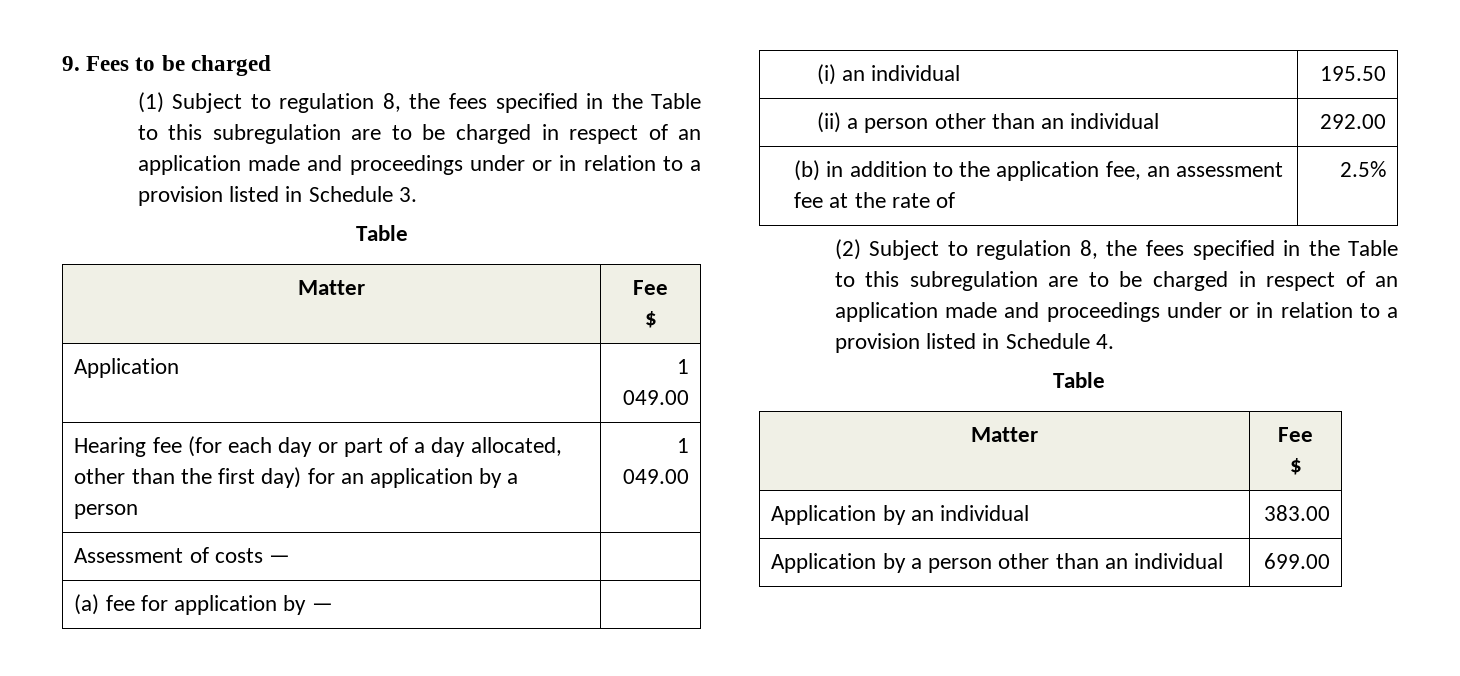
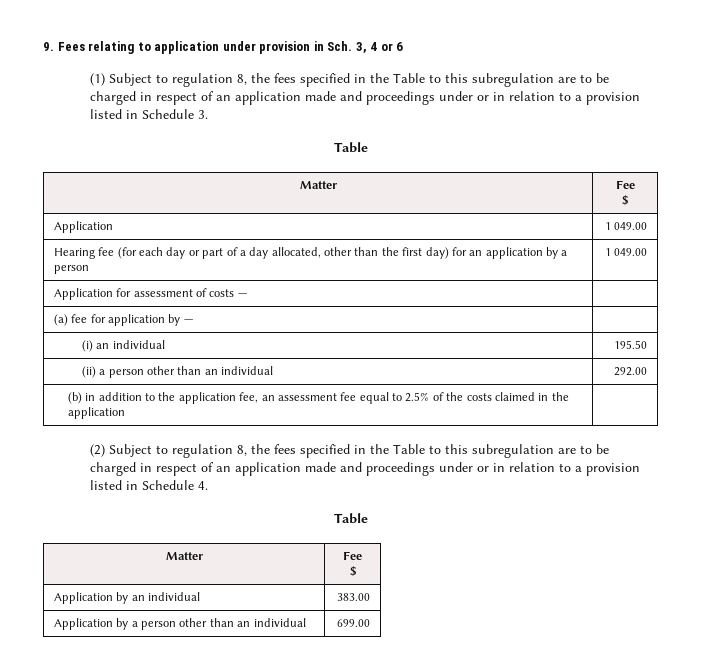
[135,55,271,76] to be charged -> [88,41,404,54] relating to application under provision in Sch. 3, 4 or 6
[74,548,184,563] Assessment -> [53,288,193,300] Application for assessment
[829,192,956,208] [1339,161,1386,177] at the rate of | 2.5% -> [359,392,569,404] [67,407,125,419] equal to 2.5% of the costs claimed in the application |

